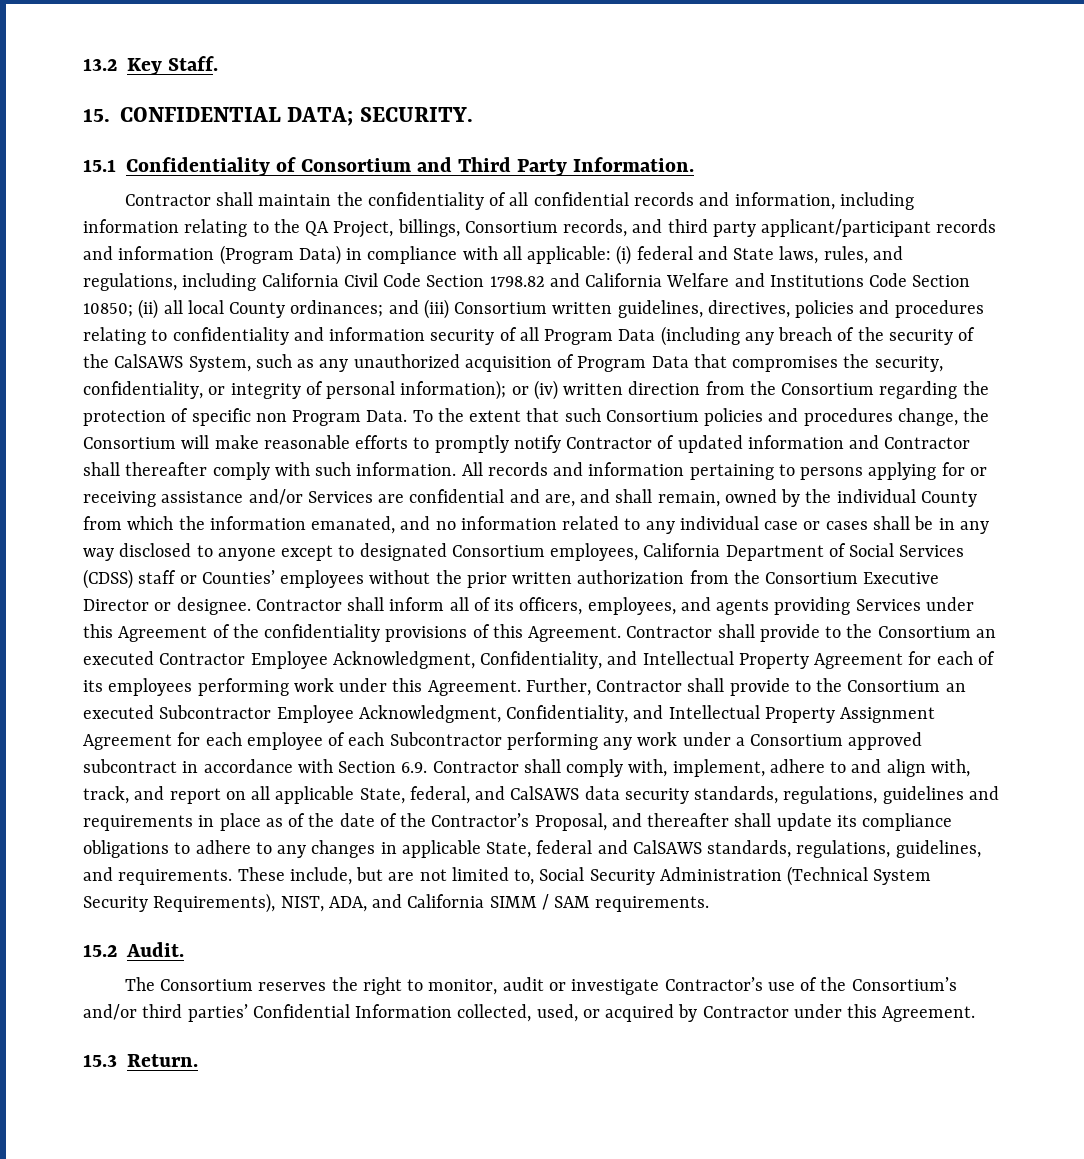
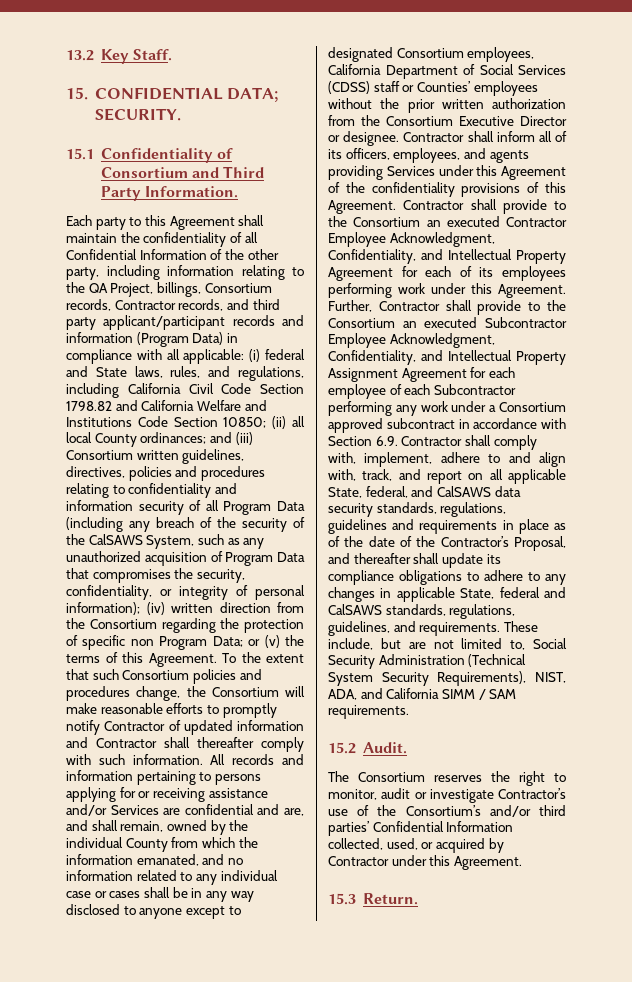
[124,194,211,206] Contractor -> [66,215,235,230] Each party to this Agreement
[533,192,835,210] confidential records and information, -> [66,249,279,260] [66,267,99,280] Confidential Information of the other party,
(628, 228) none -> [114,299,224,311] Contractor records,
[511,386,529,395] or -> (140, 608) none
[366,410,408,422] Data. -> [212,635,304,648] [66,652,217,667] Data; or (v) the terms of this Agreement.

